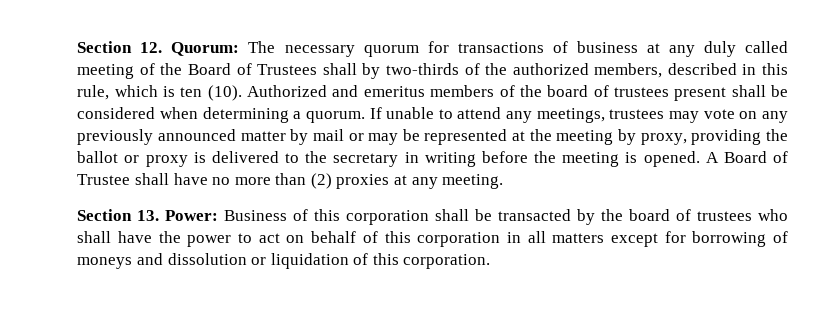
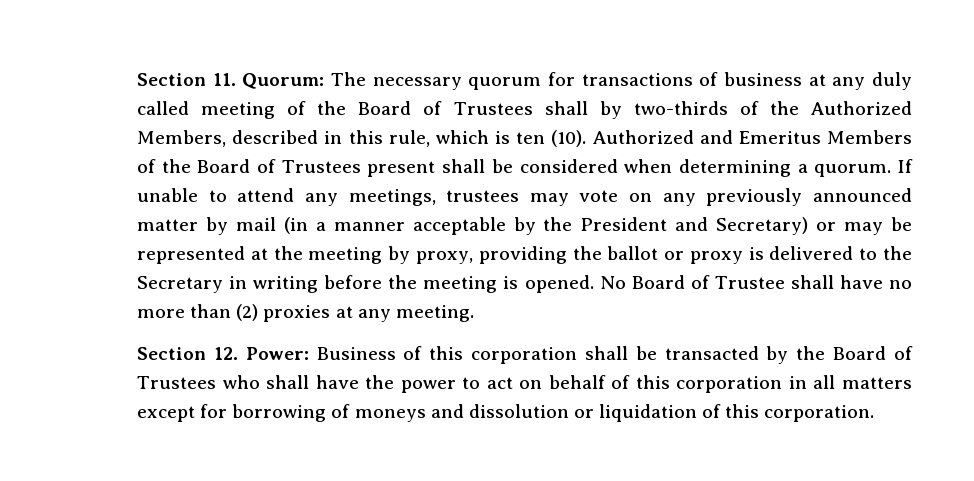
[77,41,163,53] Section 12. -> [137,73,236,86] Section 11.
[512,63,663,78] authorized members, -> [810,101,912,115] [137,130,227,147] Authorized Members,
[363,85,669,97] emeritus members of the board of trustees -> [738,130,912,144] [137,159,361,173] Emeritus Members of the Board of Trustees
(344, 135) none -> [283,217,809,235] (in a manner acceptable by the President and Secretary)
[333,153,399,167] secretary -> [137,276,224,293] Secretary
[705,152,719,163] A -> [599,276,626,289] No
[137,210,160,221] 13. -> [213,347,238,360] 12.
[629,209,753,221] board of trustees -> [833,346,913,360] [137,376,217,389] Board of Trustees

